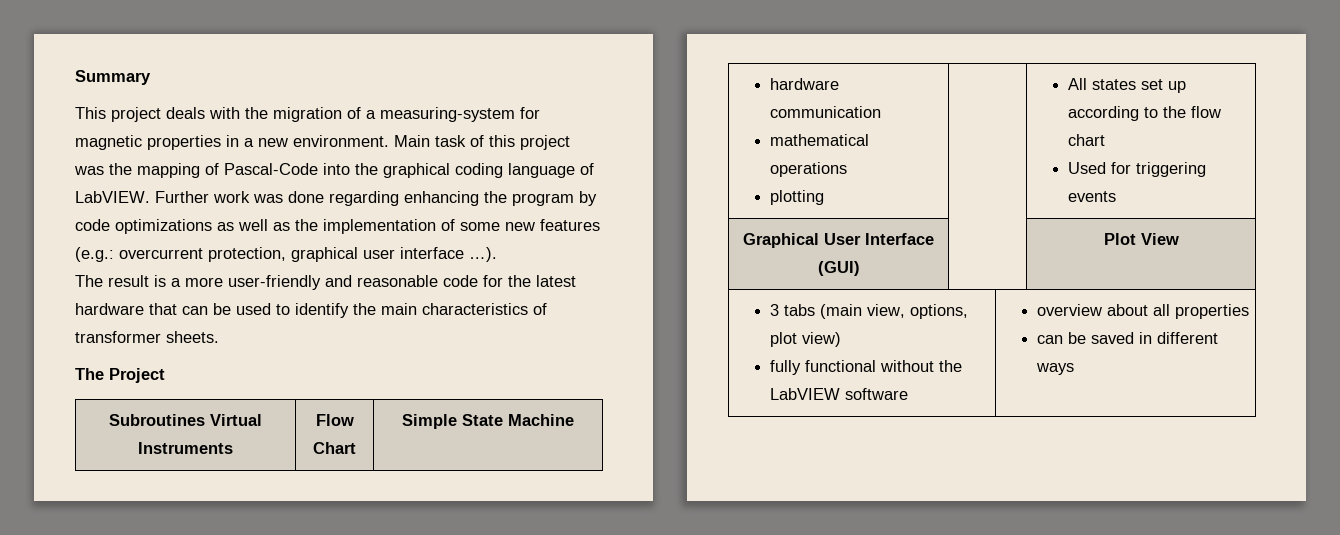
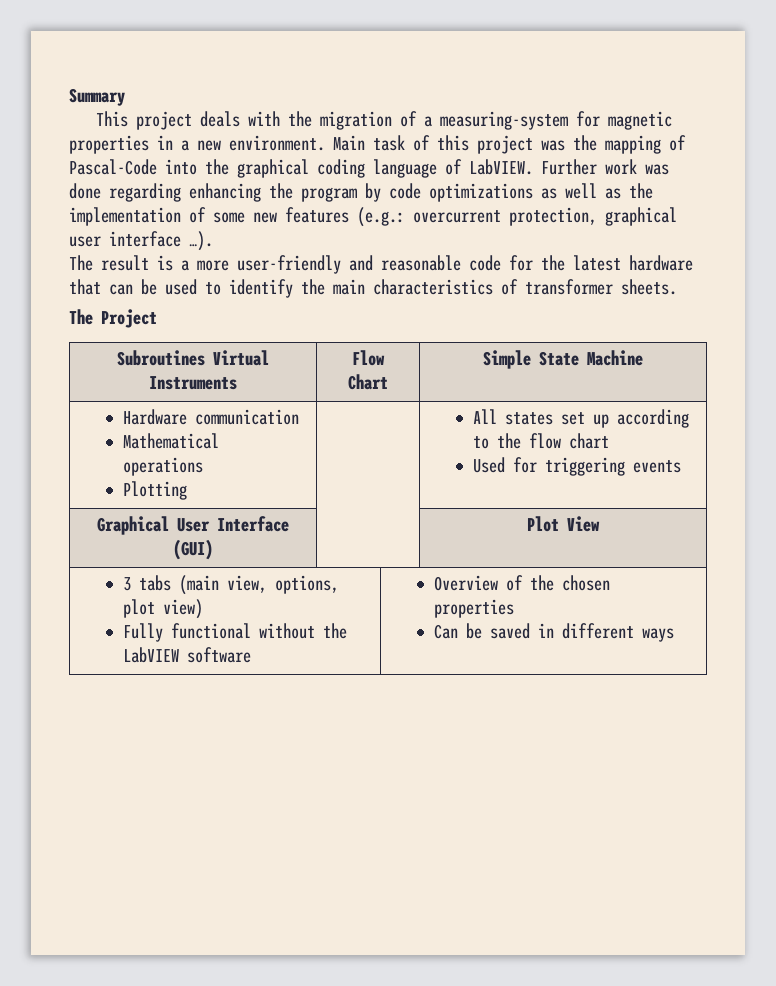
[769,78,839,90] hardware -> [123,409,188,425] Hardware
[769,134,869,146] mathematical -> [123,433,220,449] Mathematical
[769,190,824,205] plotting -> [123,481,188,500] Plotting
[769,360,801,375] fully -> [123,623,164,642] Fully
[1036,304,1170,316] overview about all -> [434,575,611,591] Overview of the chosen
[1036,335,1063,344] can -> [434,624,459,639] Can

